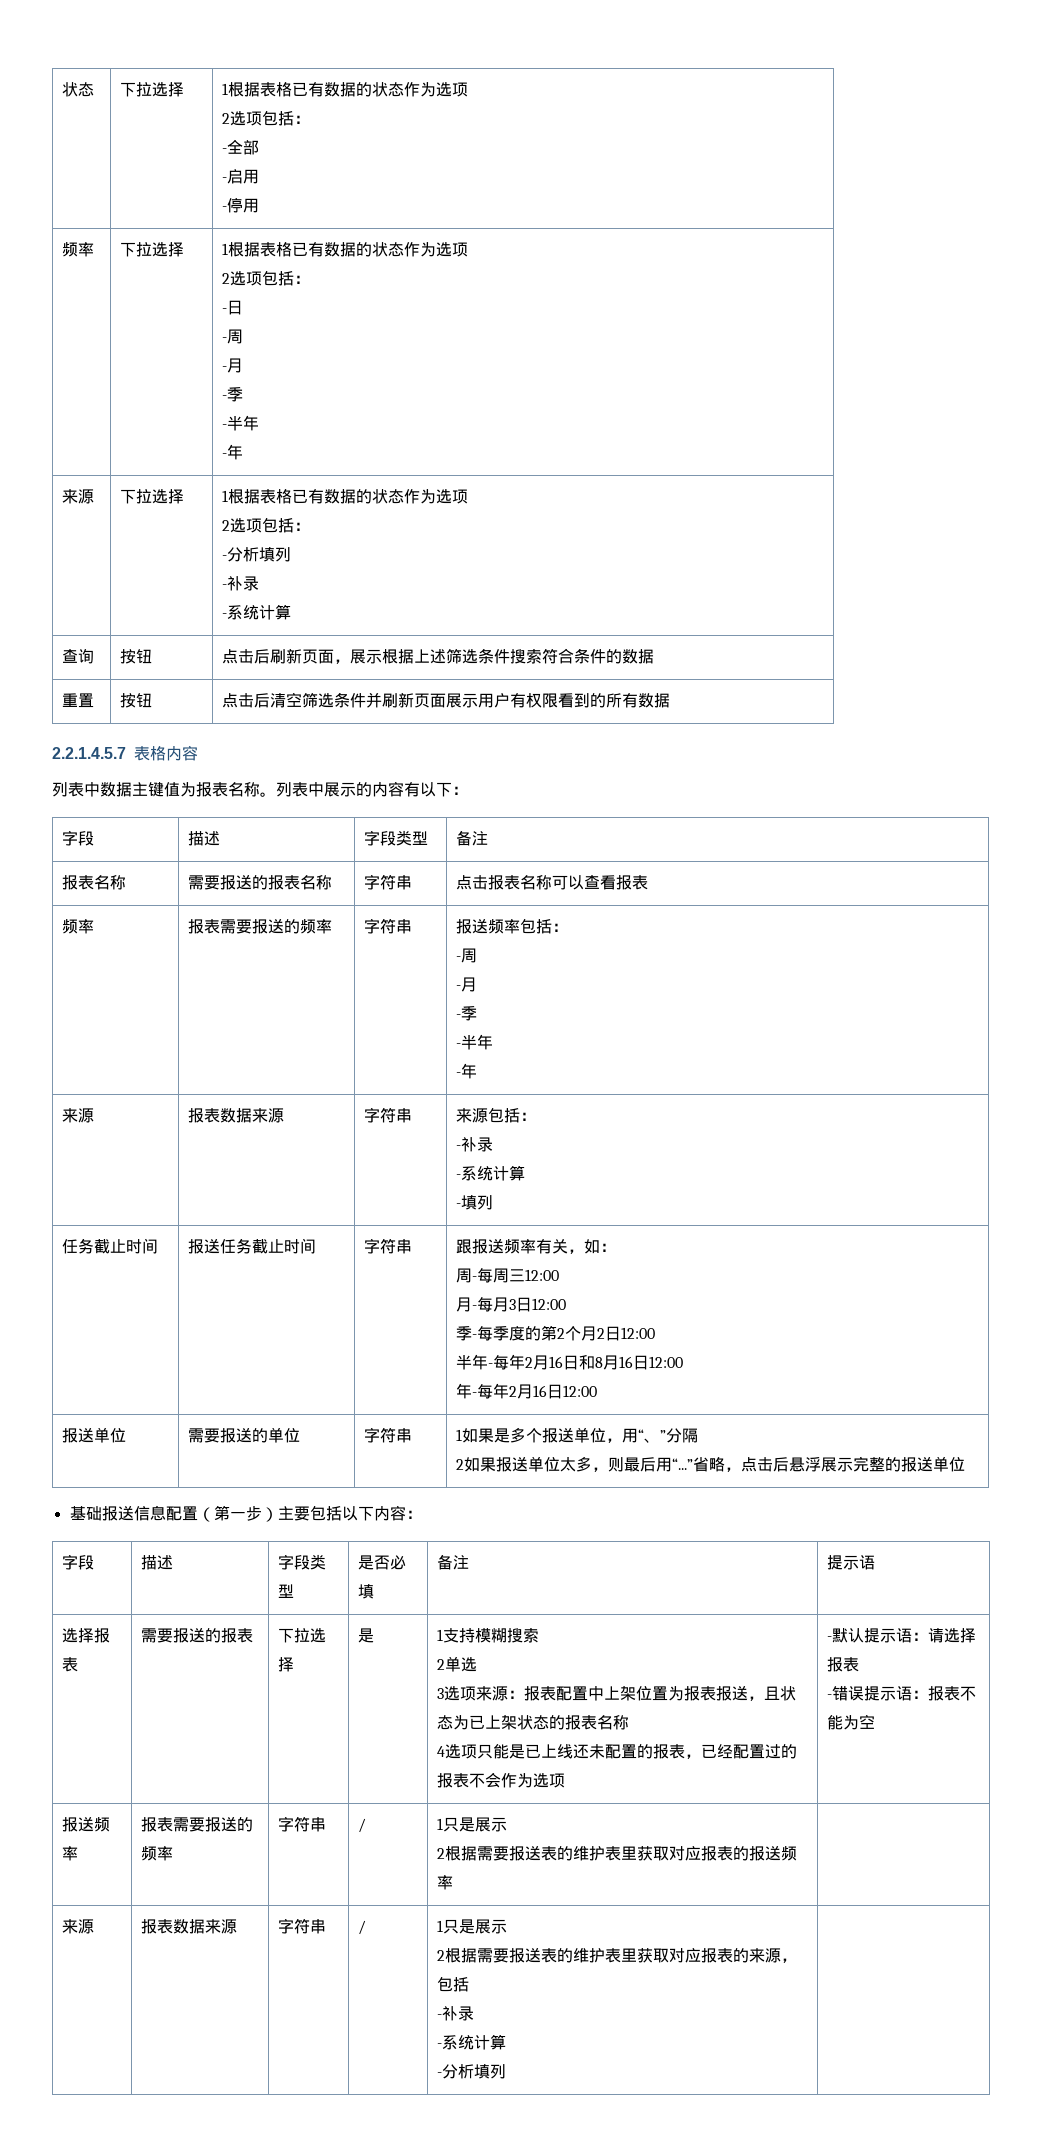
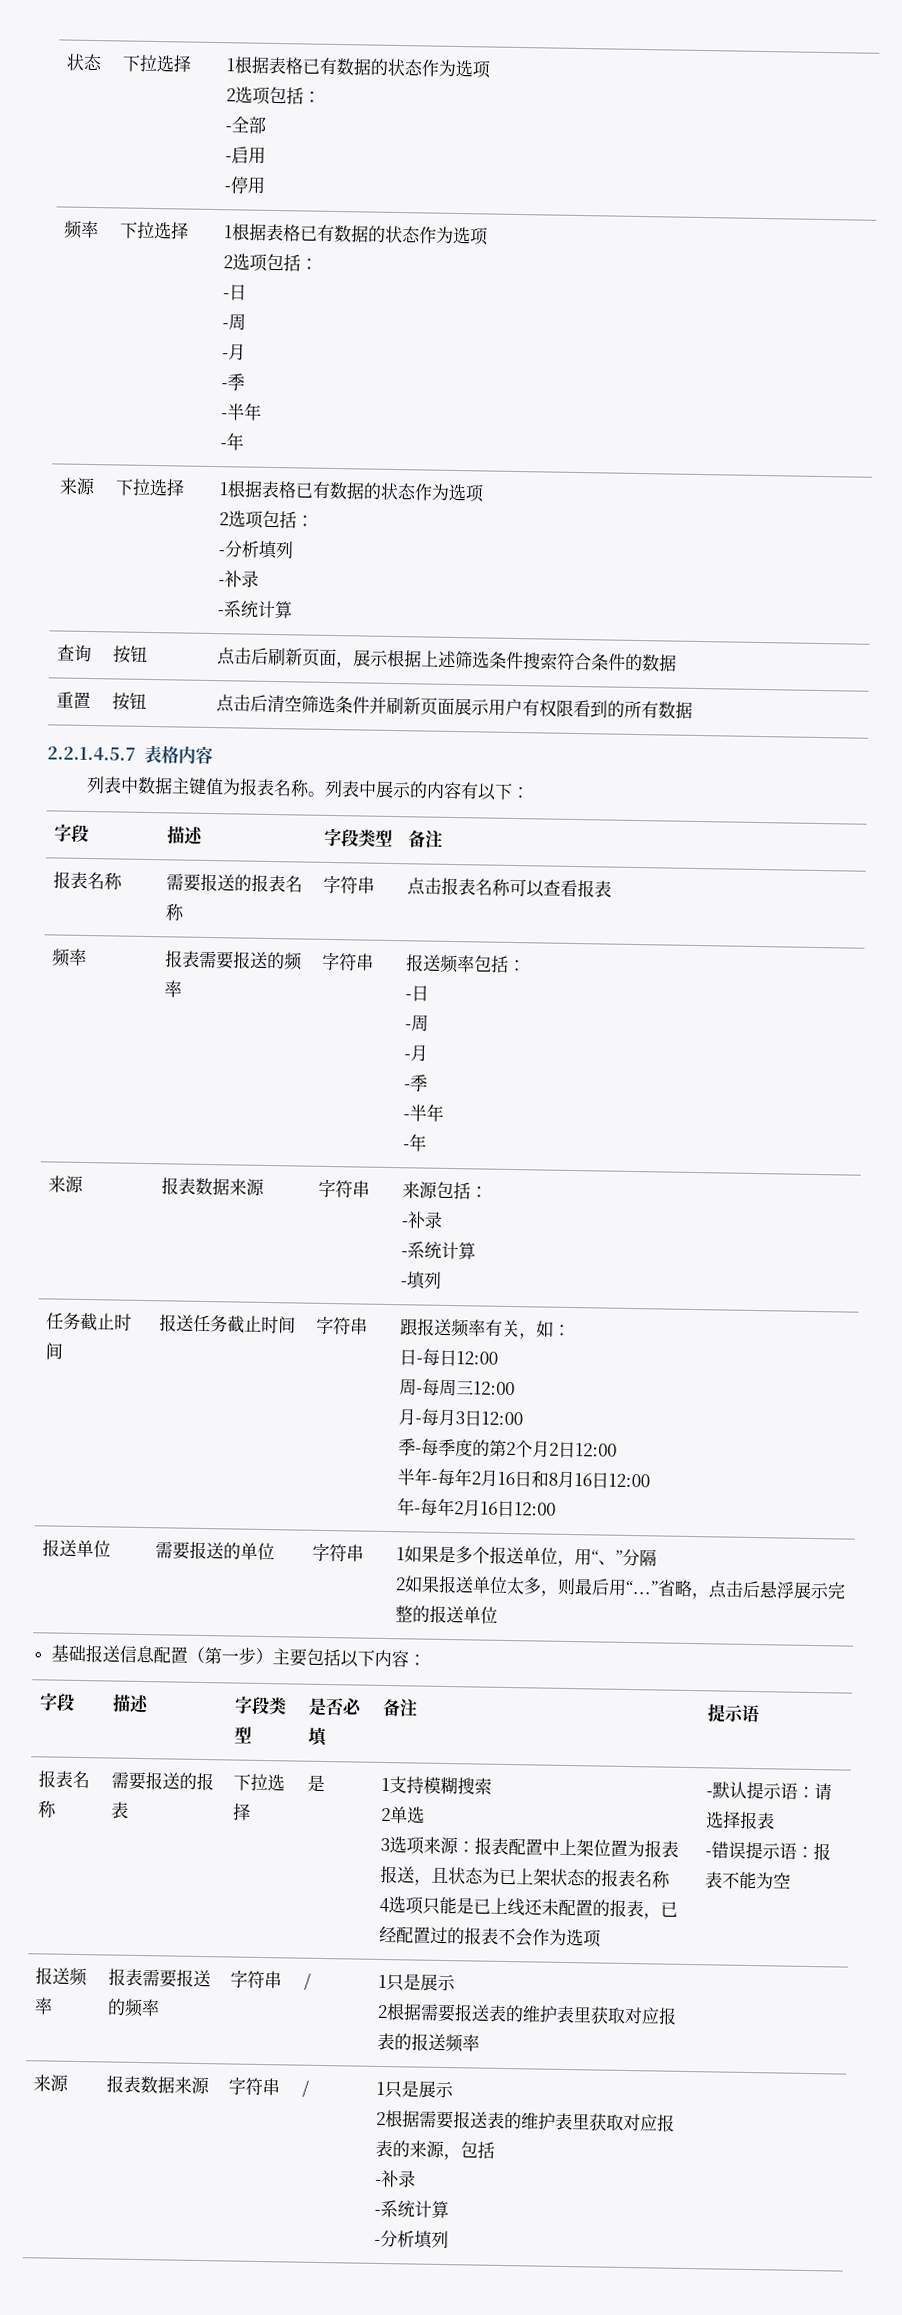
(569, 927) none -> [404,985,429,1002] // -日
(617, 1247) none -> [398,1348,498,1367] // 日-每日12:00
[62,1628,111,1643] [62,1657,79,1672] 选择报表 -> [37,1770,90,1789] [37,1800,57,1818] 报表名称

